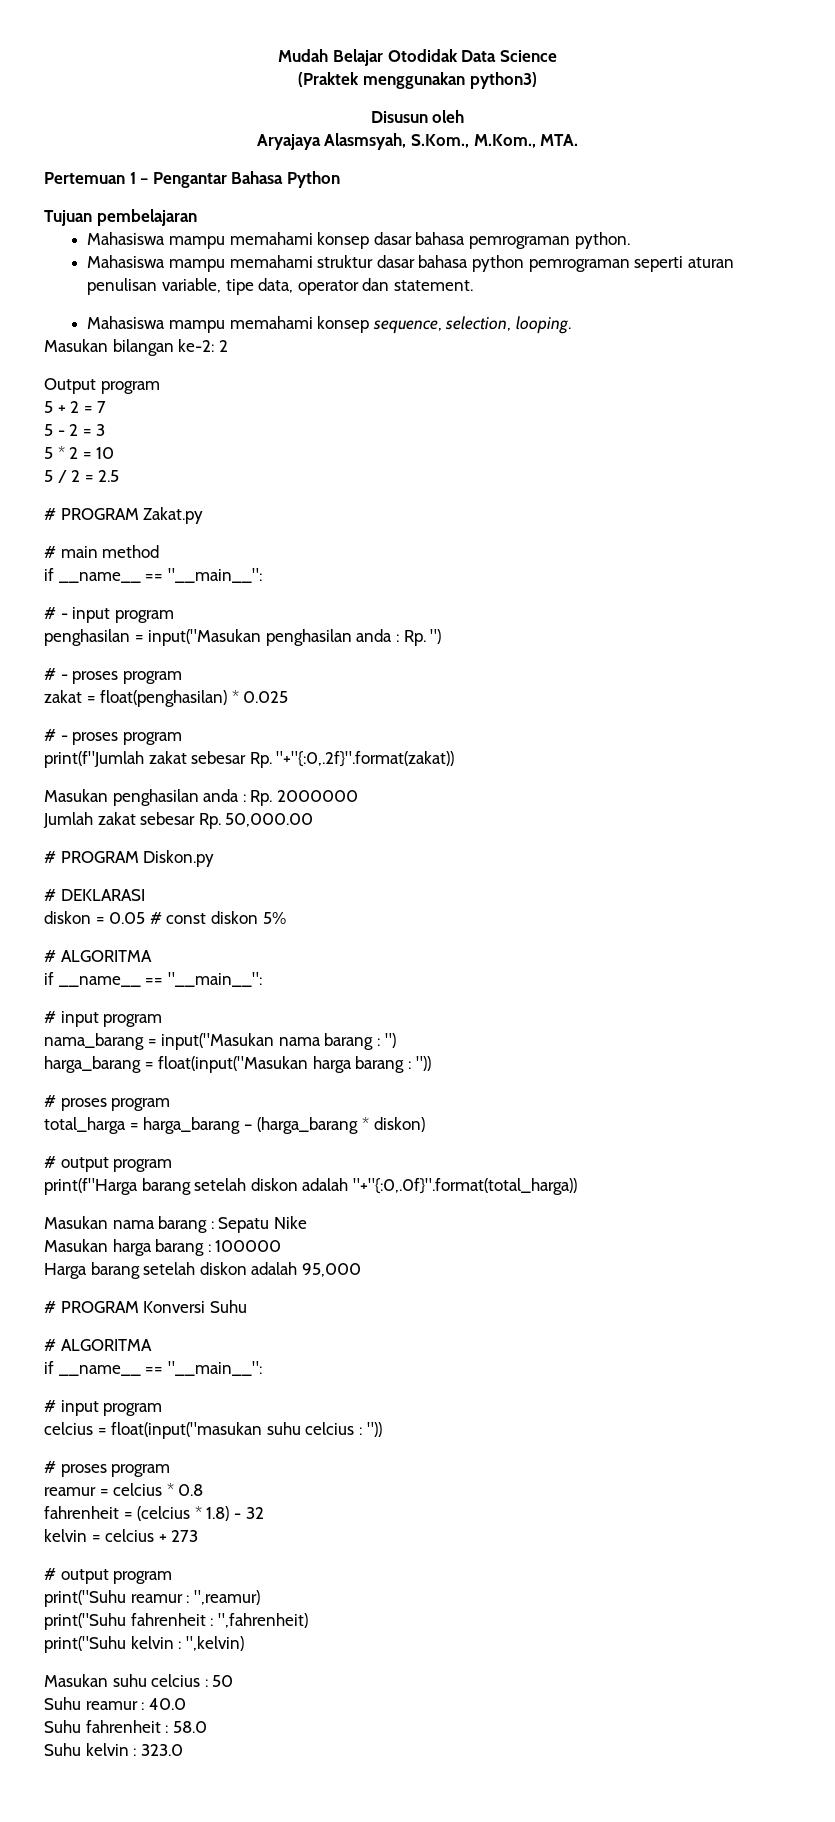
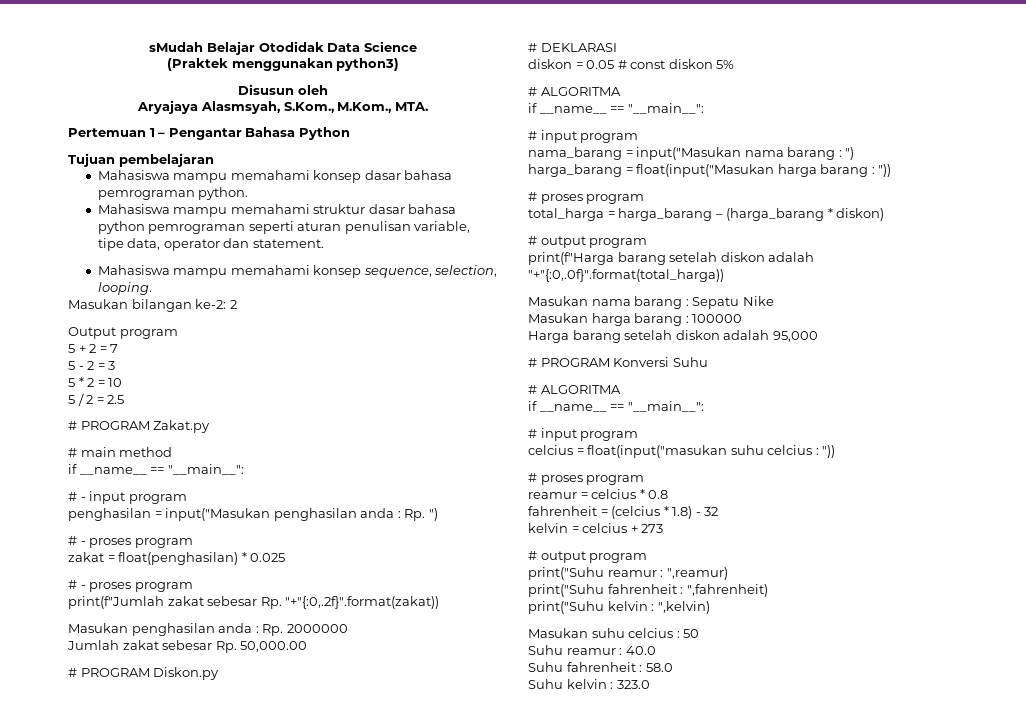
[278,49,329,62] Mudah -> [149,42,204,52] sMudah

